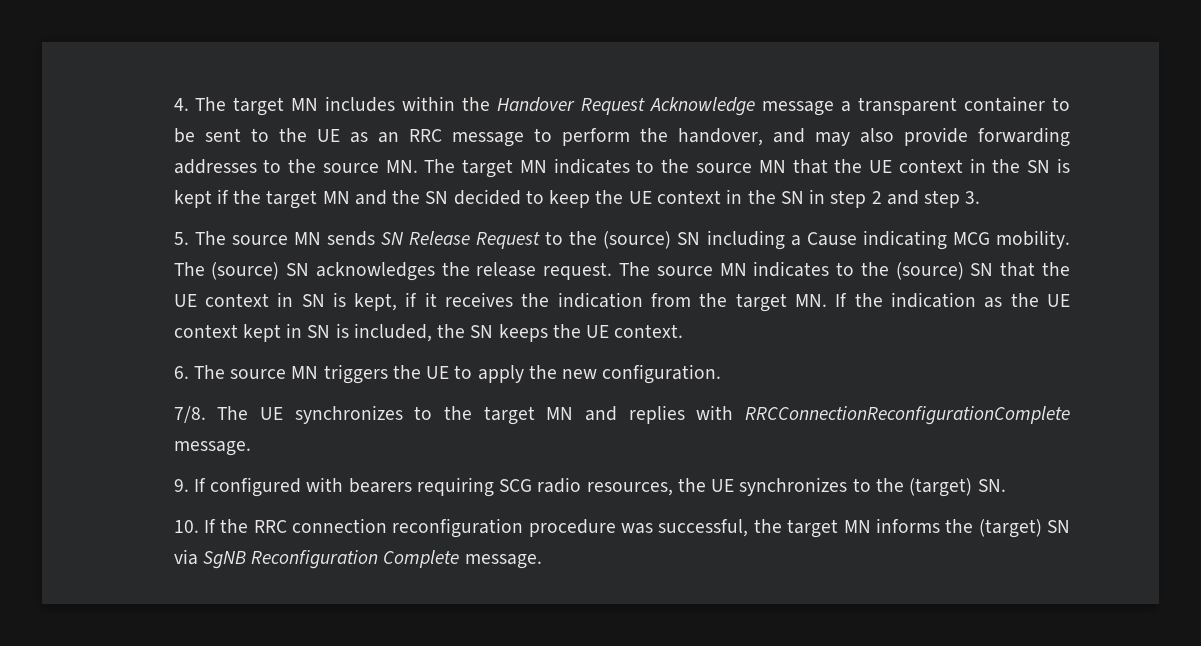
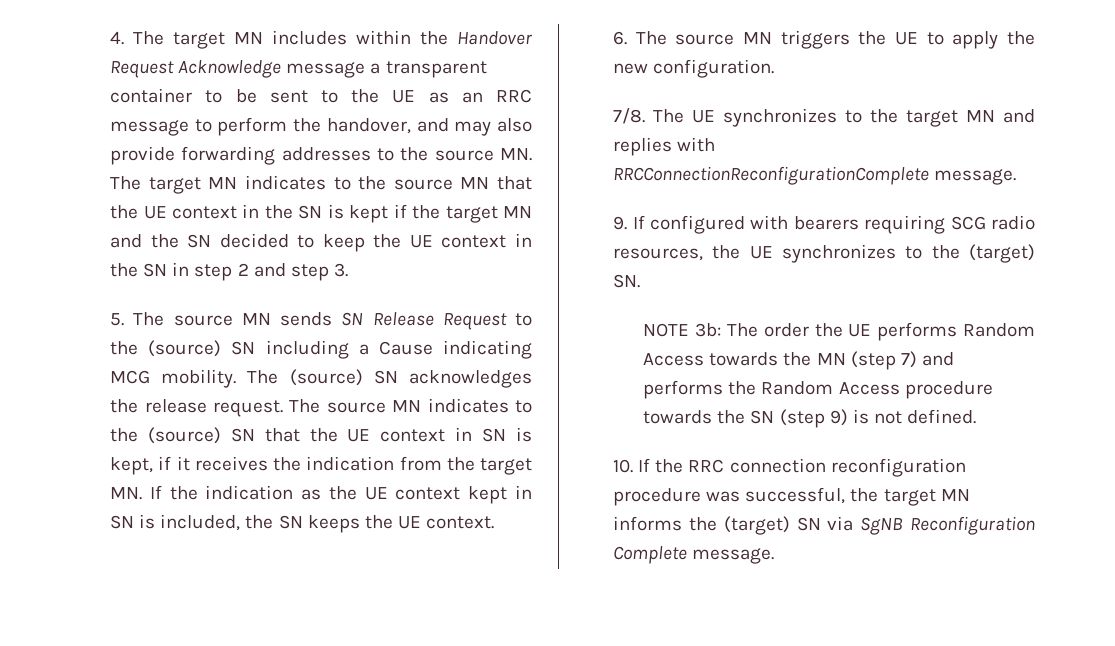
(1006, 485) none -> [643,322,1035,341] [643,351,954,370] [643,380,993,399] [643,409,977,428] // NOTE 3b: The order the UE performs Random Access towards the MN (step 7) and performs the Random Access procedure towards the SN (step 9) is not defined.

